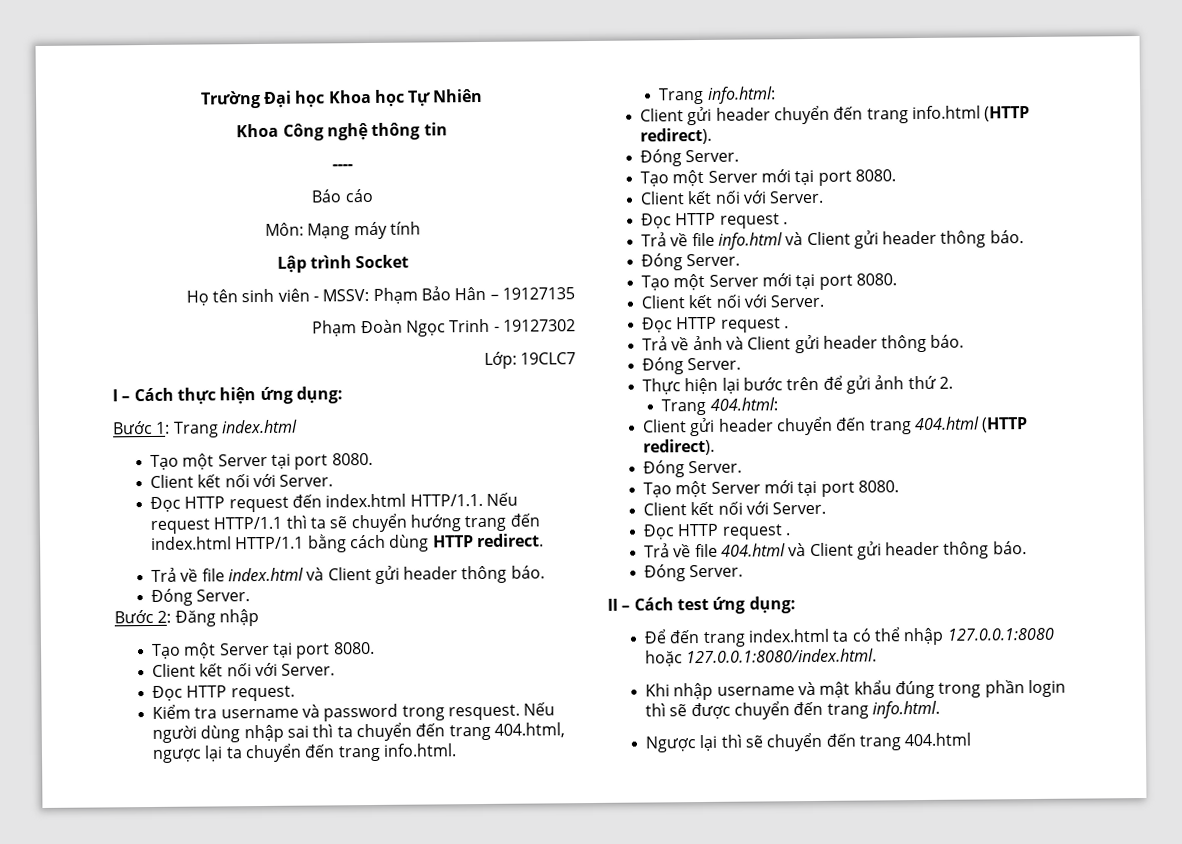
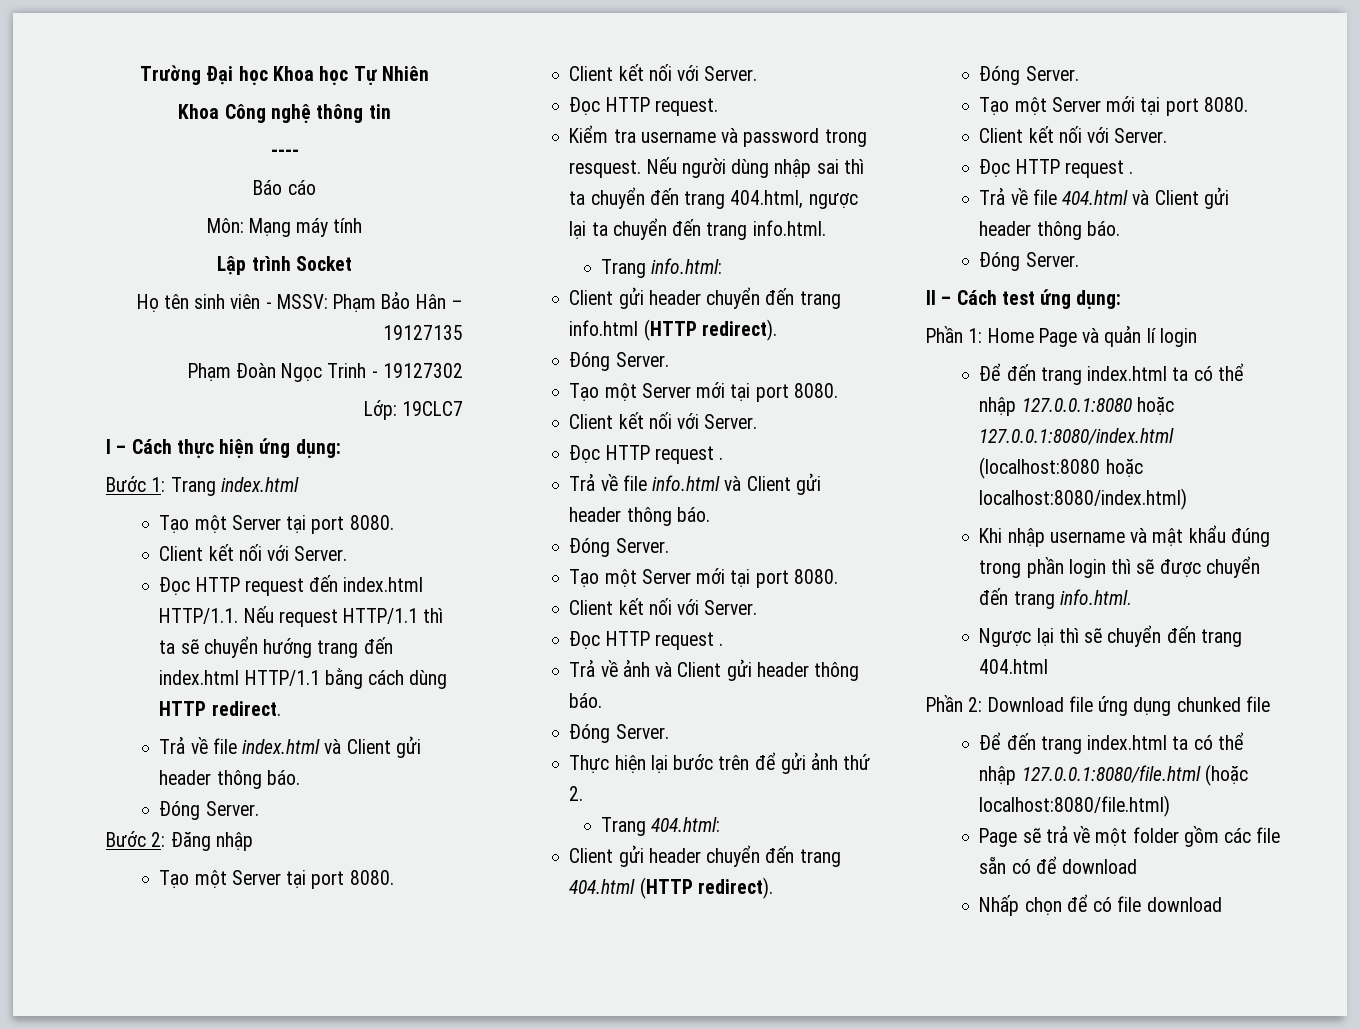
(796, 605) none -> [926,326,1197,347] // Phần 1: Home Page và quản lí login
[686,648,878,664] 127.0.0.1:8080/index.html. -> [979,428,1175,445] [979,457,1143,479] [979,488,1188,510] 127.0.0.1:8080/index.html (localhost:8080 hoặc localhost:8080/index.html)
(972, 739) none -> [926,695,1270,716] [979,732,1244,754] [979,764,1248,786] [979,795,1171,817] [979,826,1281,847] [979,856,1138,874] [979,894,1222,916] // Phần 2: Download file ứng dụng chunked file // Để đến trang index.html ta có thể nhập 127.0.0.1:8080/file.html (hoặc localhost:8080/file.html) // Page sẽ trả về một folder gồm các file sẵn có để download // Nhấp chọn để có file download

